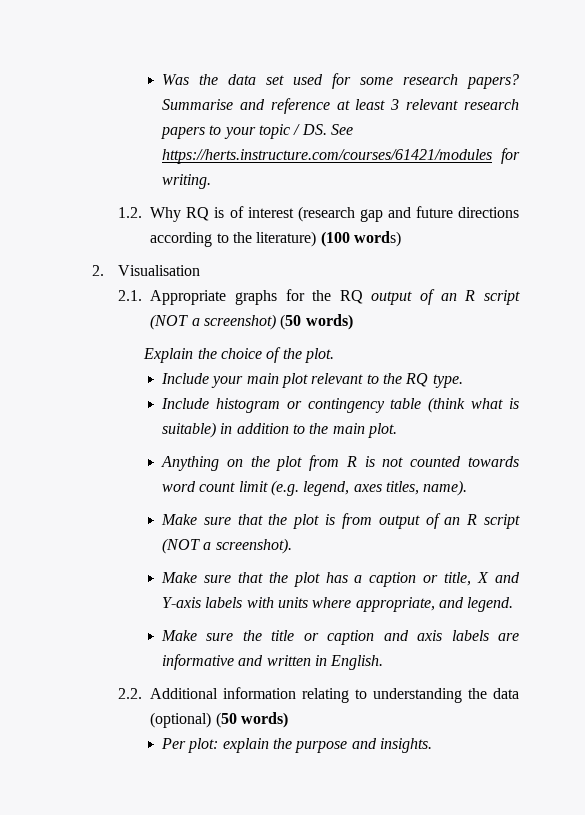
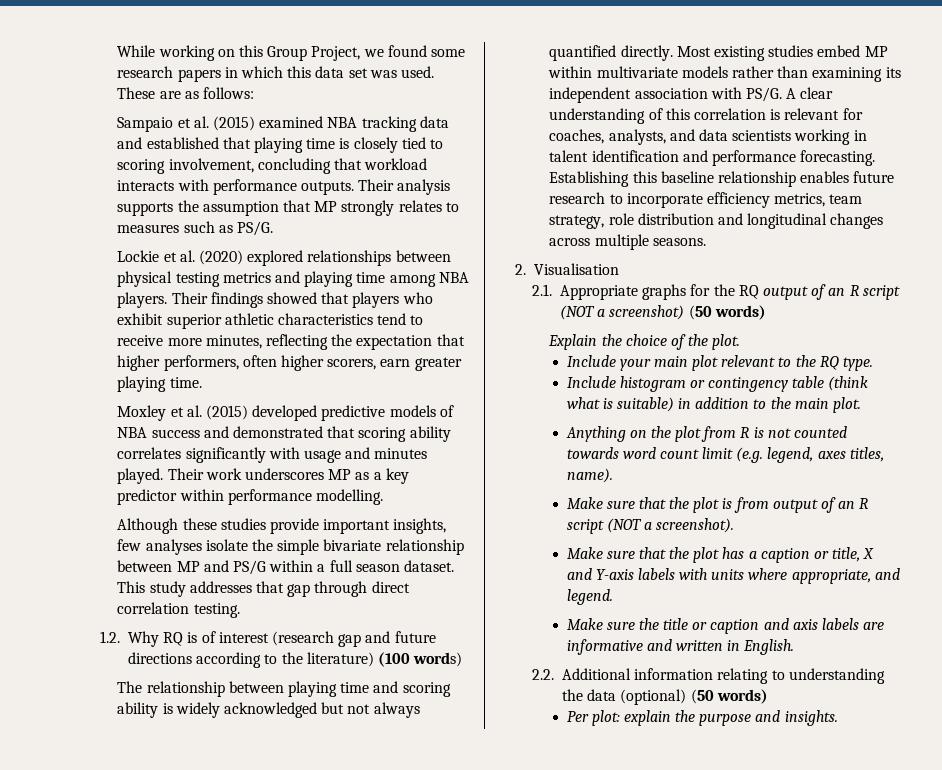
[162,73,519,89] [162,98,519,114] [161,124,353,139] [162,148,520,164] [162,174,212,189] Was the data set used for some research papers? Summarise and reference at least 3 relevant research papers to your topic / DS. See https://herts.instructure.com/courses/61421/modules for writing. -> [117,45,465,61] [117,66,434,82] [117,87,255,99] [117,116,449,132] [117,137,443,153] [117,158,428,174] [117,179,451,195] [117,200,459,216] [117,221,274,236] [117,250,451,266] [117,271,469,287] [117,292,433,308] [117,313,424,329] [117,334,465,350] [117,355,462,371] [117,376,202,392] [117,405,454,421] [117,426,451,442] [117,447,428,463] [117,468,409,484] [117,489,384,505] [117,518,447,534] [117,539,464,555] [117,560,454,575] [117,581,410,597] [117,602,240,618] While working on this Group Project, we found some research papers in which this data set was used. These are as follows: // Sampaio et al. (2015) examined NBA tracking data and established that playing time is closely tied to scoring involvement, concluding that workload interacts with performance outputs. Their analysis supports the assumption that MP strongly relates to measures such as PS/G. // Lockie et al. (2020) explored relationships between physical testing metrics and playing time among NBA players. Their findings showed that players who exhibit superior athletic characteristics tend to receive more minutes, reflecting the expectation that higher performers, often higher scorers, earn greater playing time. // Moxley et al. (2015) developed predictive models of NBA success and demonstrated that scoring ability correlates significantly with usage and minutes played. Their work underscores MP as a key predictor within performance modelling. // Although these studies provide important insights, few analyses isolate the simple bivariate relationship between MP and PS/G within a full season dataset. This study addresses that gap through direct correlation testing.
(401, 239) none -> [117,681,451,697] [117,702,420,718] [549,45,888,61] [548,66,901,82] [549,87,834,103] [549,108,863,124] [549,129,867,145] [549,150,876,166] [549,171,895,187] [549,192,863,208] [549,213,884,229] [549,234,706,250] // The relationship between playing time and scoring ability is widely acknowledged but not always quantified directly. Most existing studies embed MP within multivariate models rather than examining its independent association with PS/G. A clear understanding of this correlation is relevant for coaches, analysts, and data scientists working in talent identification and performance forecasting. Establishing this baseline relationship enables future research to incorporate efficiency metrics, team strategy, role distribution and longitudinal changes across multiple seasons.

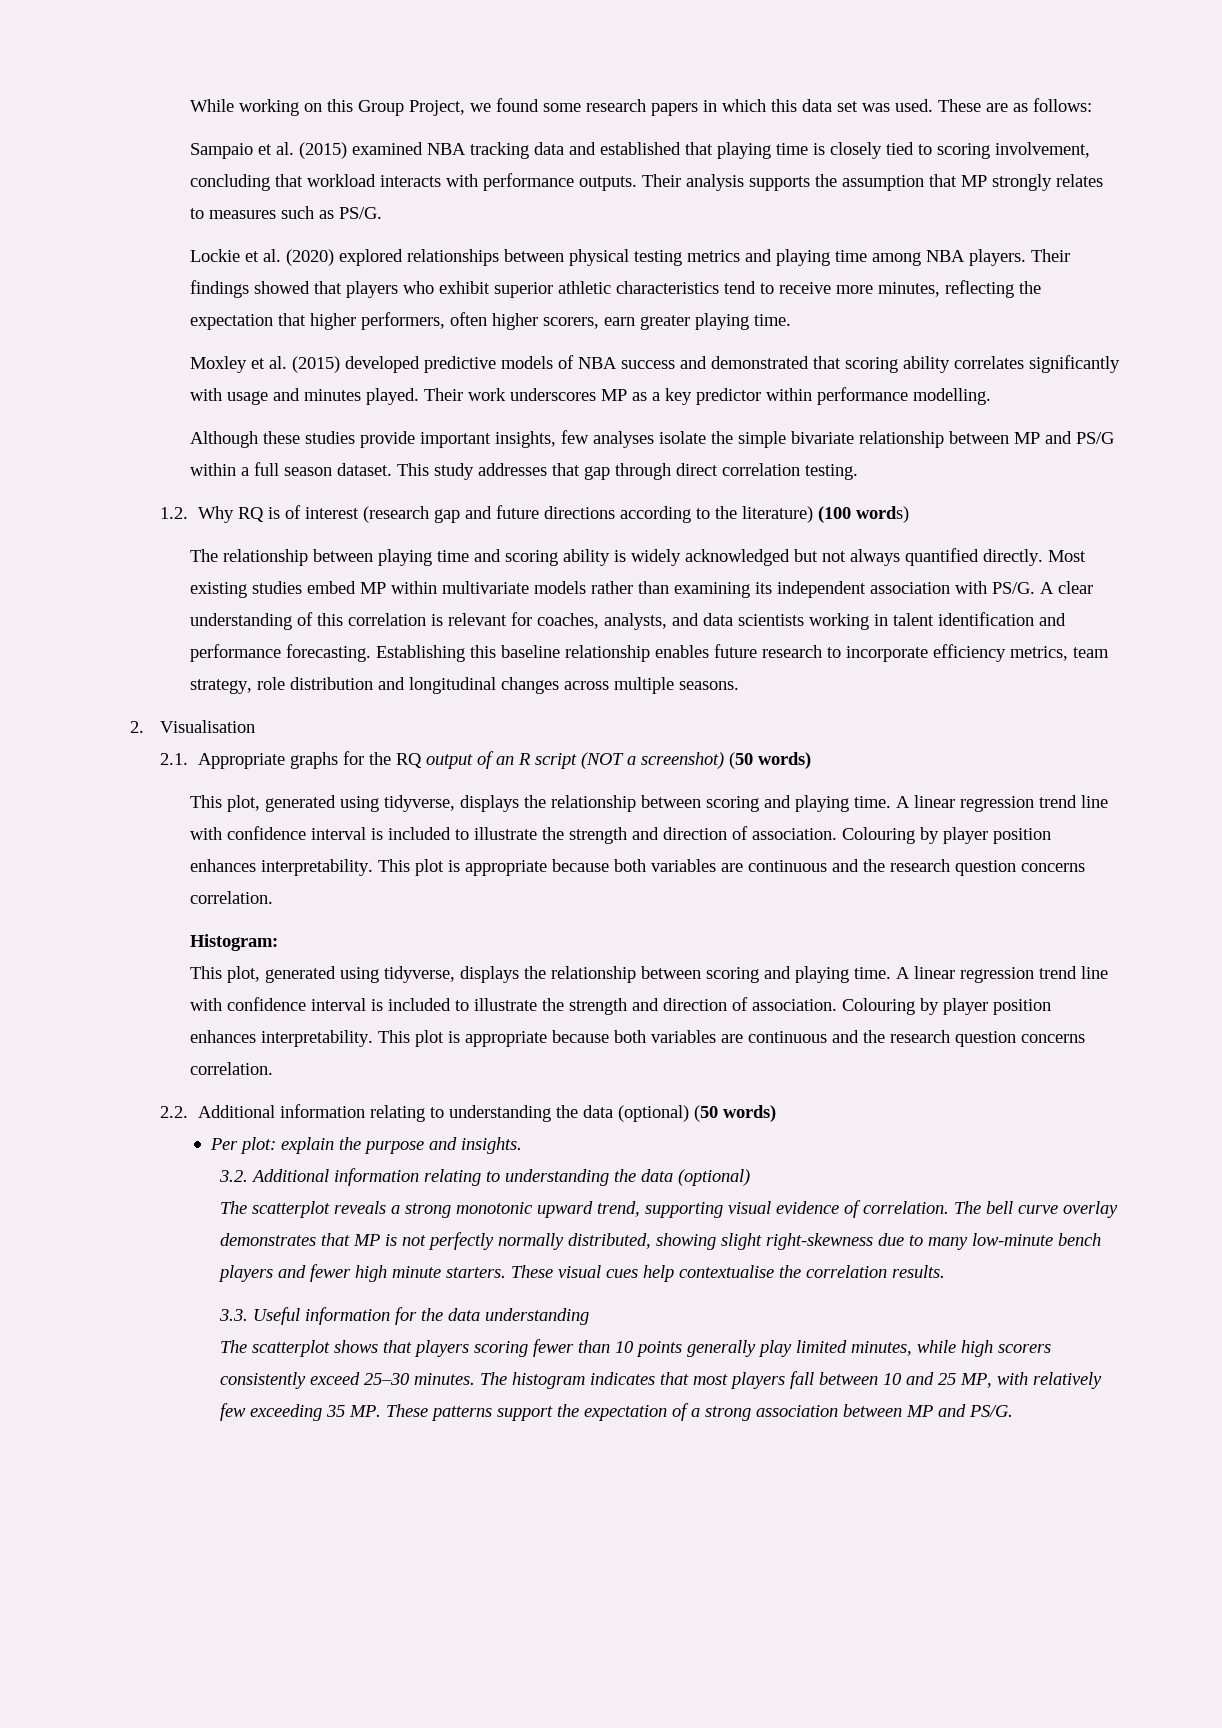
[548,334,741,350] [566,355,873,371] [566,376,869,392] [566,397,861,413] [565,426,847,442] [566,447,884,463] [566,468,613,483] [566,497,869,513] [566,518,735,534] [566,547,875,563] [566,568,900,584] [566,589,613,605] [566,618,885,634] [566,639,795,655] Explain the choice of the plot. // Include your main plot relevant to the RQ type. // Include histogram or contingency table (think what is suitable) in addition to the main plot. // Anything on the plot from R is not counted towards word count limit (e.g. legend, axes titles, name). // Make sure that the plot is from output of an R script (NOT a screenshot). // Make sure that the plot has a caption or title, X and Y-axis labels with units where appropriate, and legend. // Make sure the title or caption and axis labels are informative and written in English. -> [190,795,1109,812] [190,826,1052,844] [190,859,1086,876] [190,891,274,904] [190,934,279,951] [190,966,1109,983] [190,997,1052,1015] [190,1030,1086,1047] [190,1062,274,1075] This plot, generated using tidyverse, displays the relationship between scoring and playing time. A linear regression trend line with confidence interval is included to illustrate the strength and direction of association. Colouring by player position enhances interpretability. This plot is appropriate because both variables are continuous and the research question concerns correlation. // Histogram: // This plot, generated using tidyverse, displays the relationship between scoring and playing time. A linear regression trend line with confidence interval is included to illustrate the strength and direction of association. Colouring by player position enhances interpretability. This plot is appropriate because both variables are continuous and the research question concerns correlation.
(838, 718) none -> [219,1168,751,1186] [220,1200,1119,1218] [220,1232,1102,1250] [218,1264,946,1282] [219,1307,590,1325] [220,1339,1052,1357] [220,1371,1103,1389] [220,1403,1014,1421] // 3.2. Additional information relating to understanding the data (optional) // The scatterplot reveals a strong monotonic upward trend, supporting visual evidence of correlation. The bell curve overlay demonstrates that MP is not perfectly normally distributed, showing slight right-skewness due to many low-minute bench players and fewer high minute starters. These visual cues help contextualise the correlation results. // 3.3. Useful information for the data understanding // The scatterplot shows that players scoring fewer than 10 points generally play limited minutes, while high scorers consistently exceed 25–30 minutes. The histogram indicates that most players fall between 10 and 25 MP, with relatively few exceeding 35 MP. These patterns support the expectation of a strong association between MP and PS/G.

